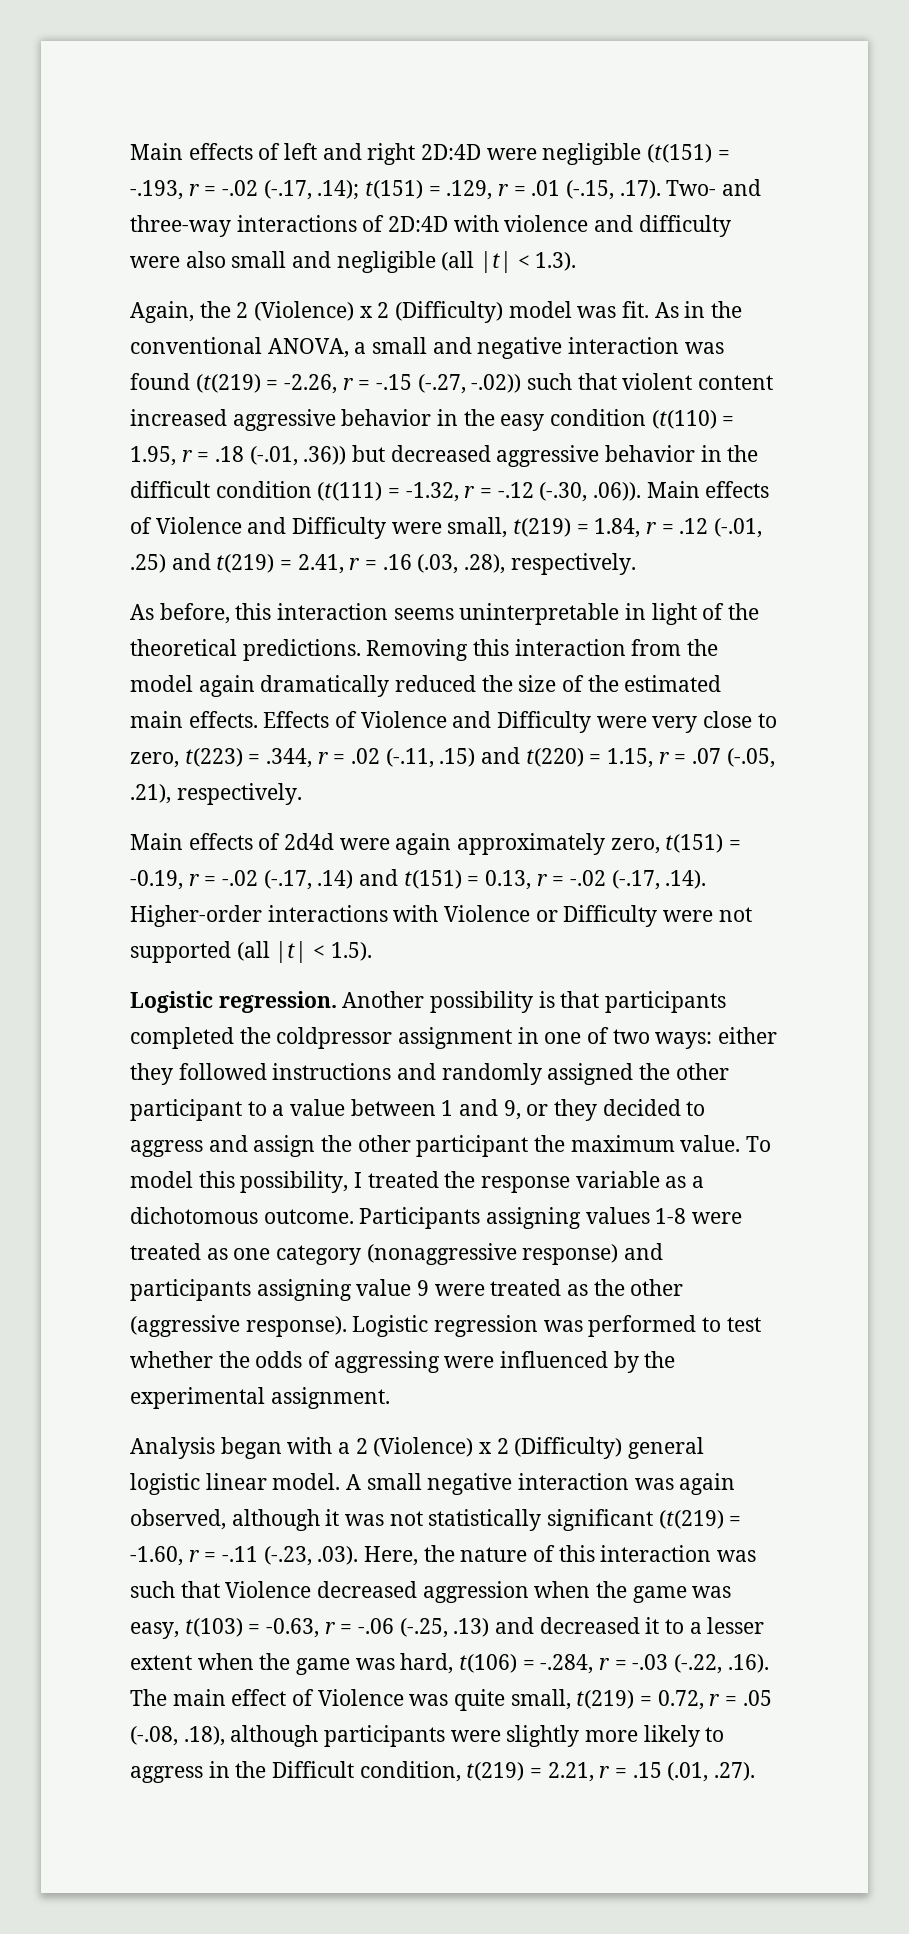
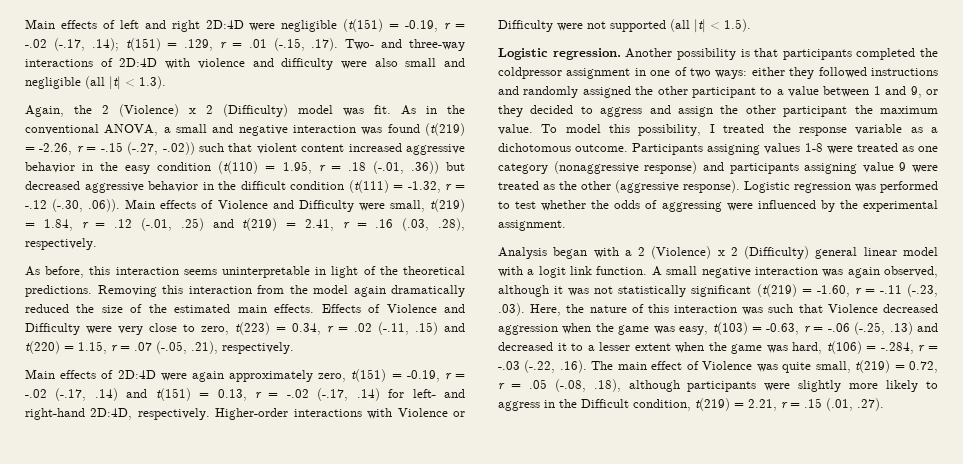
[130,180,183,200] -.193, -> [405,20,439,32] -0.19,
[266,748,313,768] .344, -> [292,323,321,335] 0.34,
[284,833,335,850] 2d4d -> [117,370,156,379] 2D:4D
[665,870,707,889] .14). -> [356,388,466,401] [25,408,210,420] .14) for left- and right-hand 2D:4D, respectively.
[130,1473,341,1495] logistic linear model. -> [863,247,938,256] [498,266,648,278] linear model with a logit link function.

